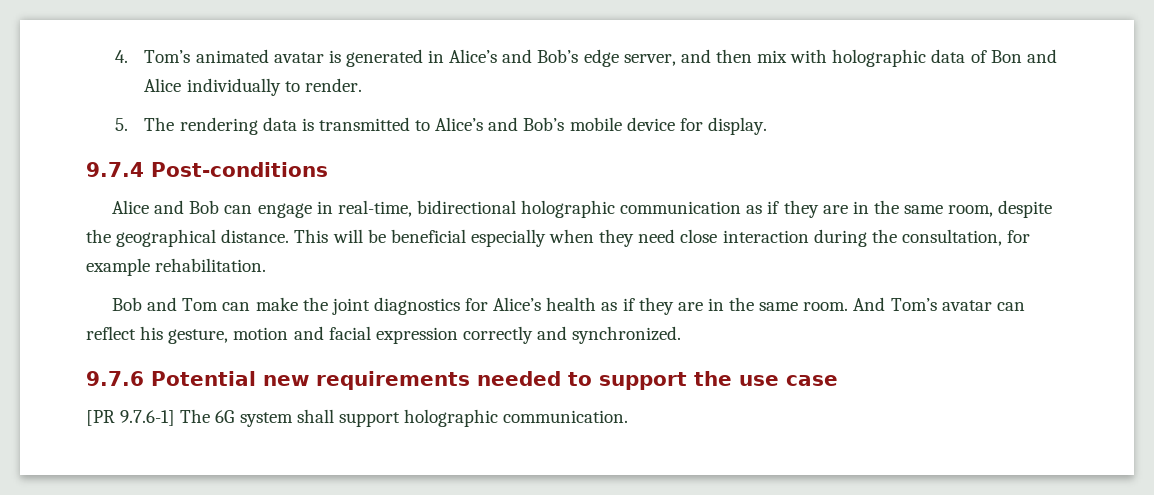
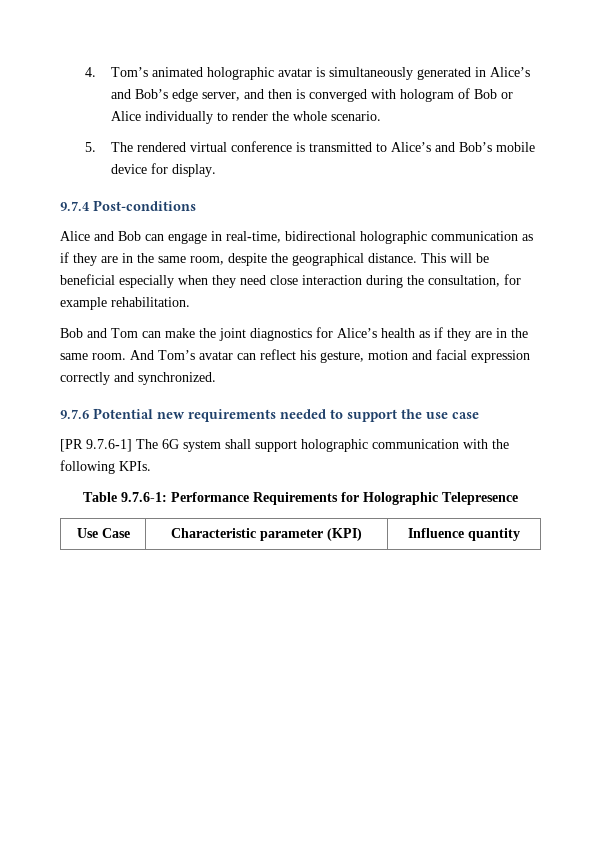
(269, 56) none -> [206,67,274,80] holographic
(341, 56) none -> [328,67,413,80] simultaneously
[757,49,1057,67] [144,78,362,96] mix with holographic data of Bon and Alice individually to render. -> [295,88,513,102] [110,111,381,124] is converged with hologram of Bob or Alice individually to render the whole scenario.
[179,117,297,135] rendering data -> [136,141,292,152] rendered virtual conference
[503,410,629,423] communication. -> [372,439,509,449] [60,460,151,474] [83,492,518,505] [76,528,130,538] [171,528,362,541] [408,528,520,541] communication with the following KPIs. // Table 9.7.6-1: Performance Requirements for Holographic Telepresence // Use Case | Characteristic parameter (KPI) | Influence quantity

